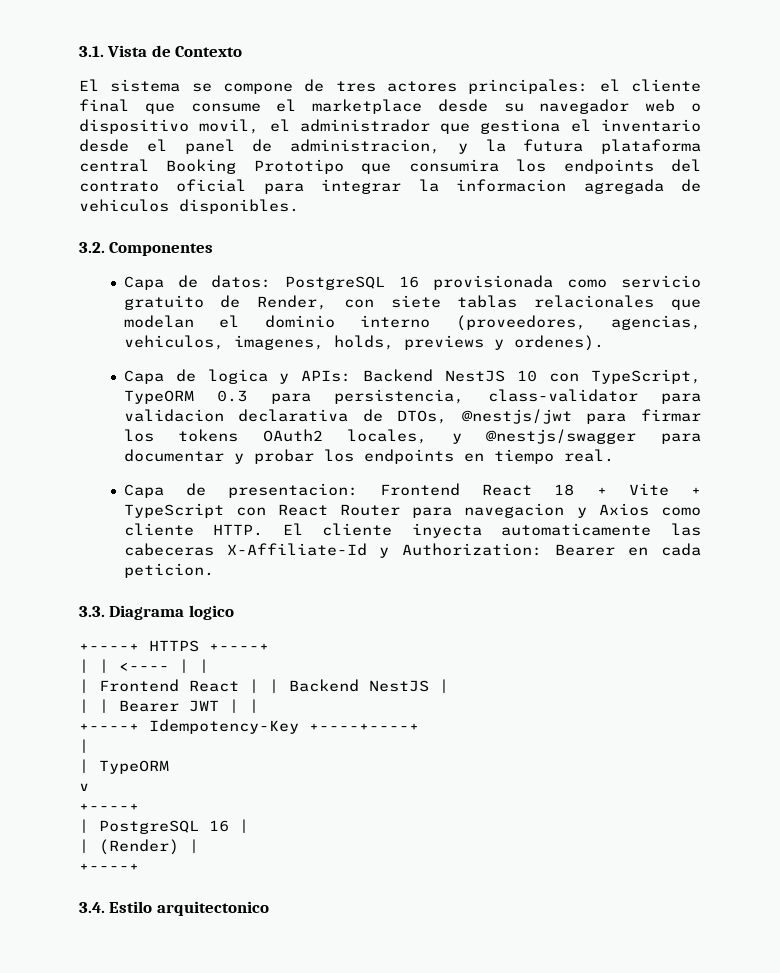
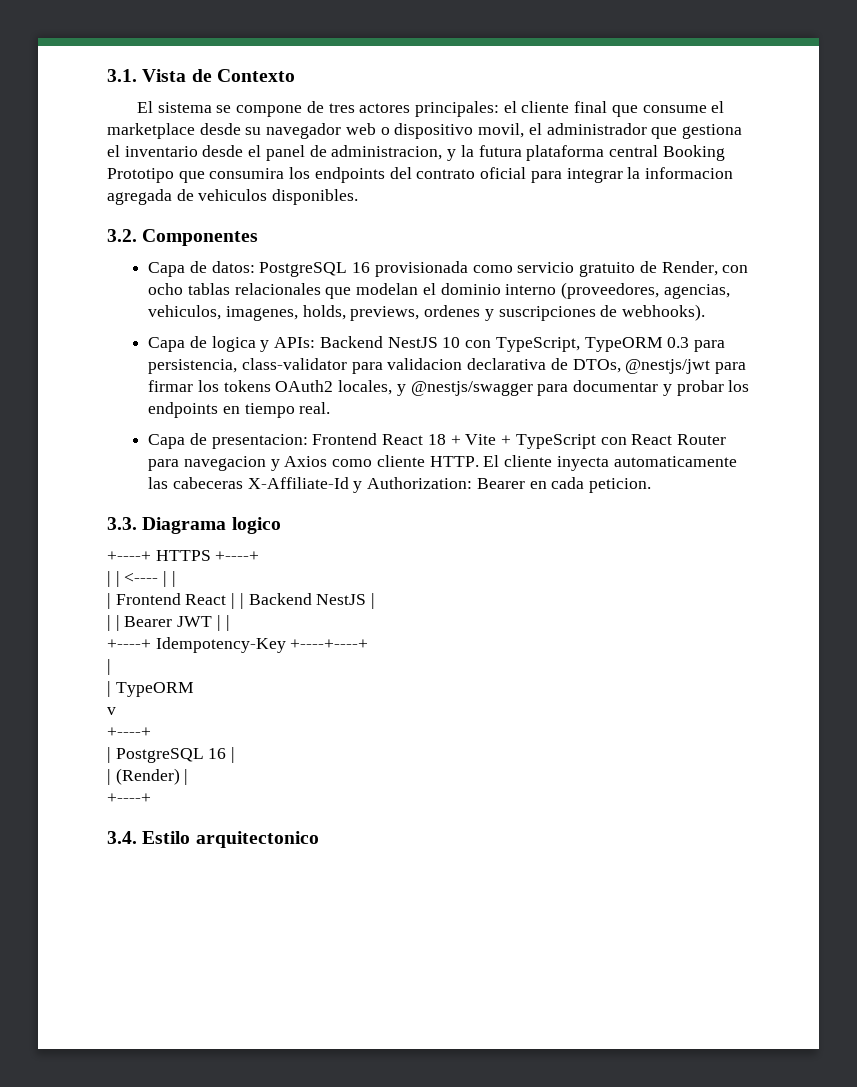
[390,295,441,308] siete -> [148,283,184,295] ocho
[403,335,604,351] previews y ordenes). -> [350,304,706,321] previews, ordenes y suscripciones de webhooks).

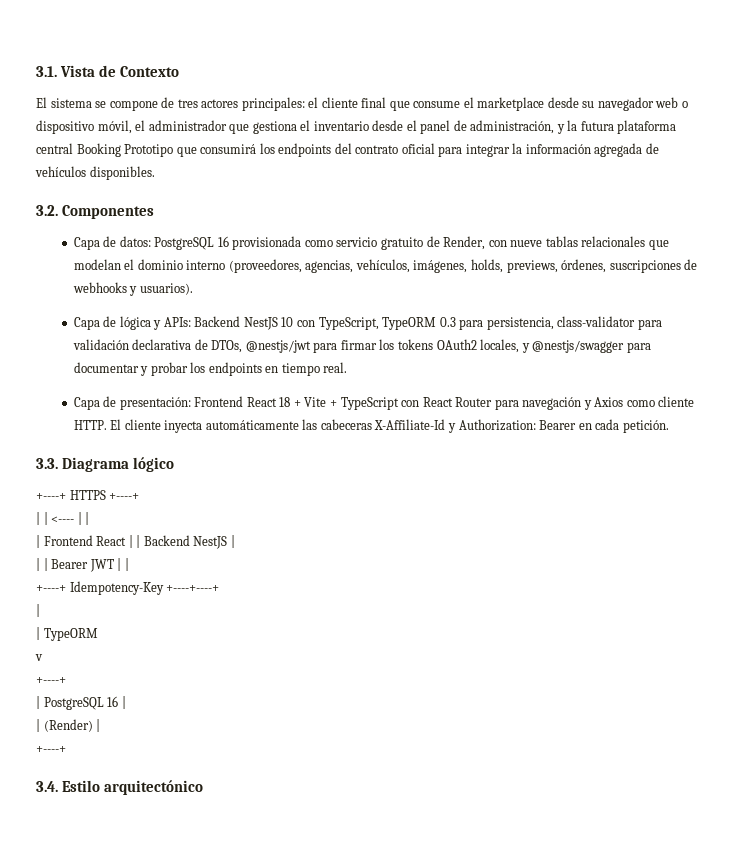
[478,123,525,138] movil, -> [97,120,132,134] móvil,
[331,145,443,160] administracion, -> [470,120,555,134] administración,
[209,168,285,179] consumira -> [200,144,257,154] consumirá
[644,167,733,179] informacion -> [525,144,591,154] información
[198,189,268,201] vehiculos -> [35,166,86,177] vehículos
[148,283,184,295] ocho -> [510,240,543,247] nueve
[148,304,706,321] [148,336,256,352] vehiculos, imagenes, holds, previews, ordenes y suscripciones de webhooks). // Capa de logica -> [355,259,698,273] [72,282,193,296] [73,316,151,330] vehículos, imágenes, holds, previews, órdenes, suscripciones de webhooks y usuarios). // Capa de lógica
[387,358,463,370] validacion -> [72,339,129,350] validación
[211,434,308,449] presentacion: -> [119,397,191,410] presentación:
[184,456,267,471] navegacion -> [522,397,582,410] navegación
[613,456,737,467] automaticamente -> [205,420,299,430] automáticamente
[589,478,652,493] peticion. -> [622,420,669,433] petición.
[231,517,281,534] logico -> [132,457,174,472] lógico
[195,831,319,848] arquitectonico -> [103,780,203,795] arquitectónico

